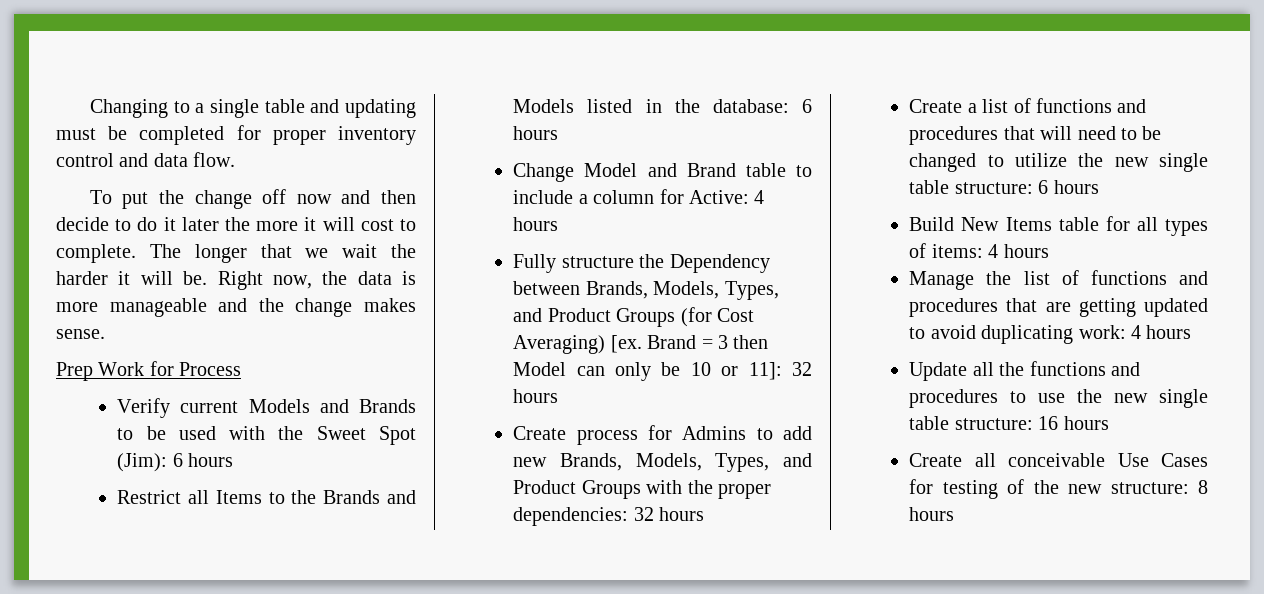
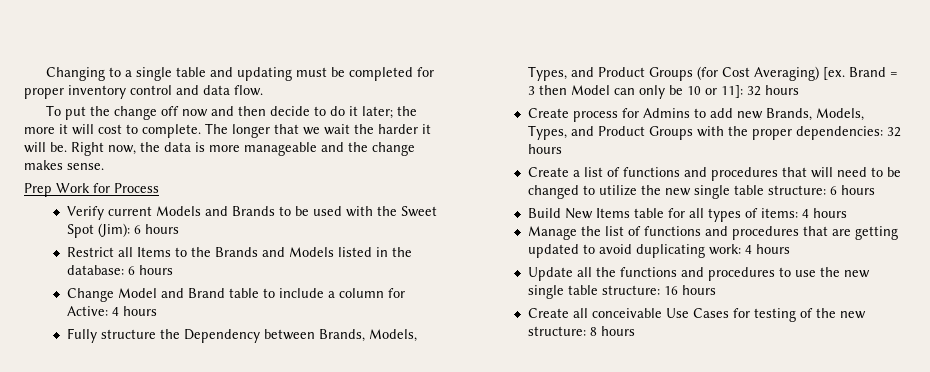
[181,217,219,231] later -> [361,106,393,119] later;

